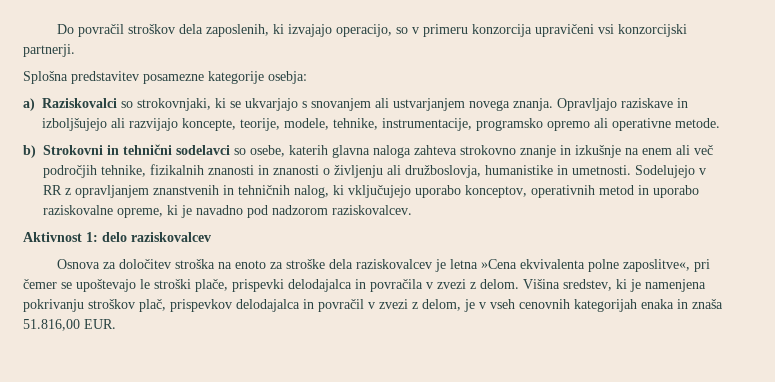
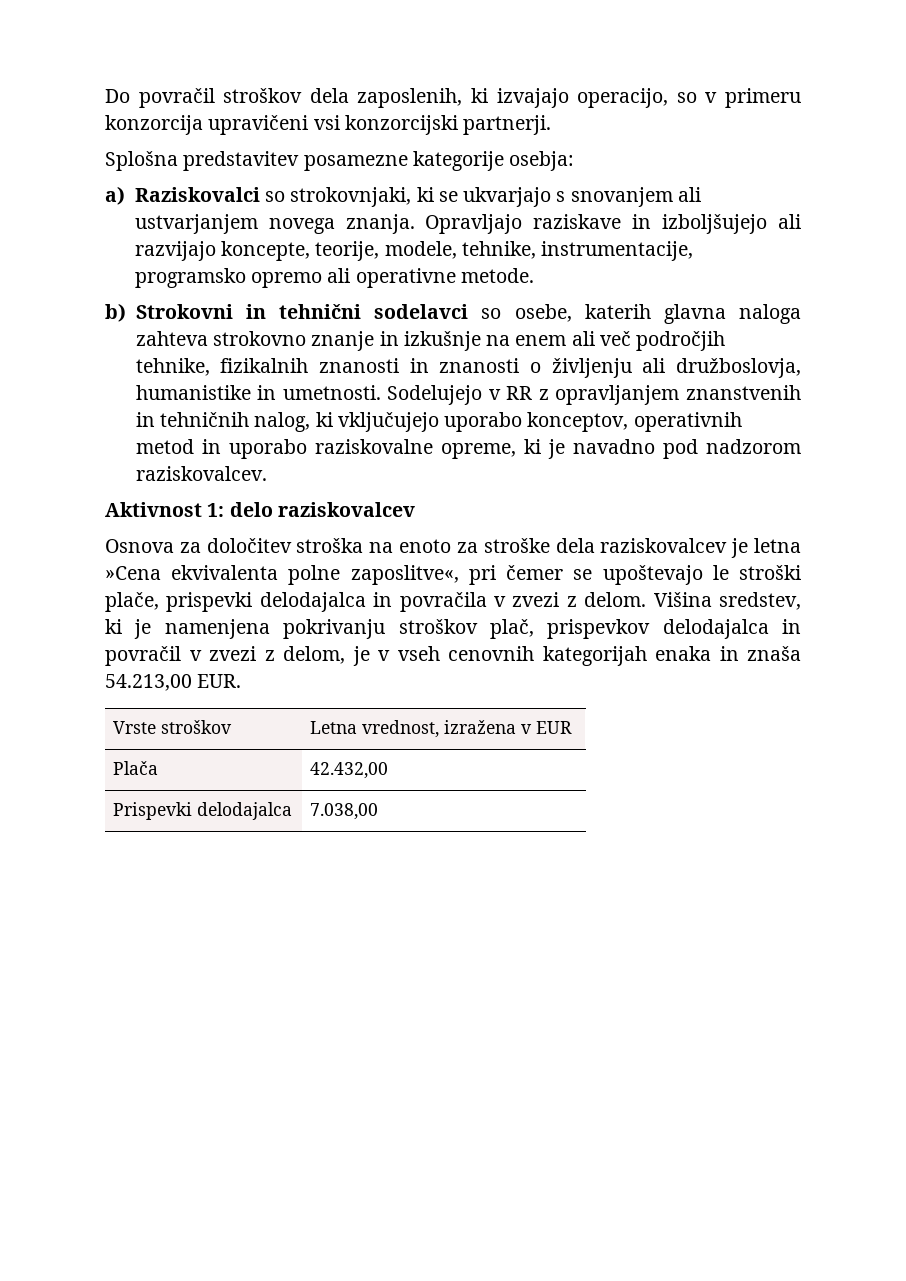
[23,319,80,331] 51.816,00 -> [105,674,192,691] 54.213,00
(116, 324) none -> [113,720,233,734] [310,720,573,738] [113,761,159,775] [310,762,389,779] [113,802,293,820] [310,803,379,820] // Vrste stroškov | Letna vrednost, izražena v EUR // Plača | 42.432,00 // Prispevki delodajalca | 7.038,00

